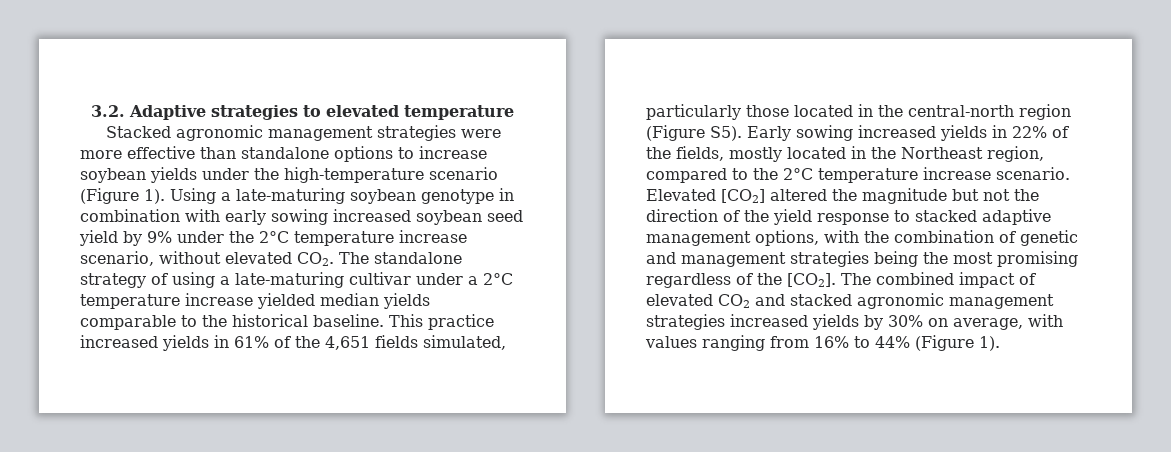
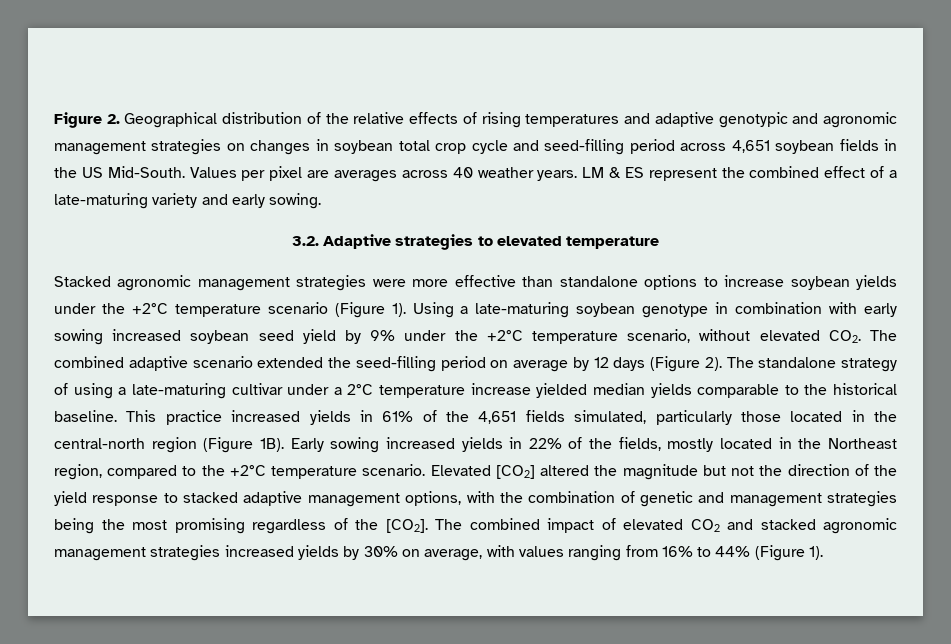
(91, 111) none -> [54,112,898,128] [54,139,897,155] [54,166,898,182] [54,193,322,209] Figure 2. Geographical distribution of the relative effects of rising temperatures and adaptive genotypic and agronomic management strategies on changes in soybean total crop cycle and seed-filling period across 4,651 soybean fields in the US Mid-South. Values per pixel are averages across 40 weather years. LM & ES represent the combined effect of a late-maturing variety and early sowing. //
[284,167,424,183] high-temperature -> [131,303,261,317] +2°C temperature
[259,230,467,246] 2°C temperature increase -> [486,330,618,344] +2°C temperature
(369, 258) none -> [54,356,754,372] combined adaptive scenario extended the seed-filling period on average by 12 days (Figure 2). The
[710,126,742,141] S5). -> [259,438,284,452] 1B).
[783,167,991,183] 2°C temperature increase -> [229,465,358,479] +2°C temperature

